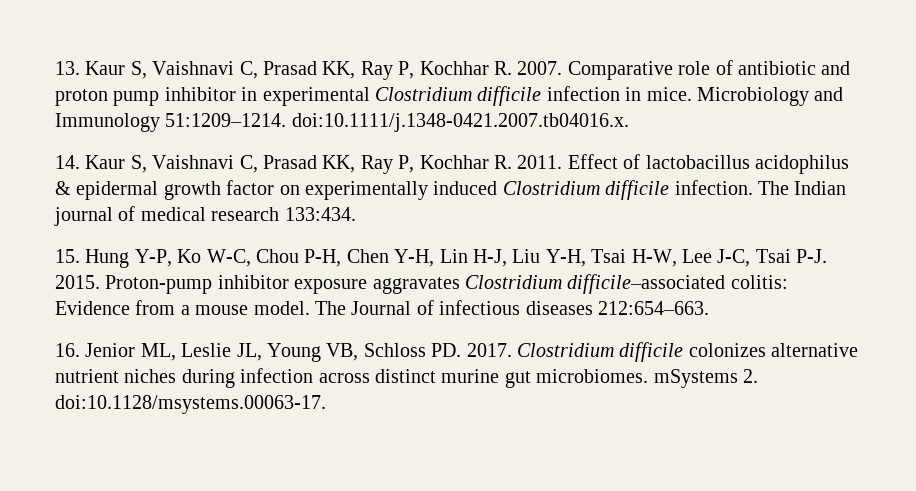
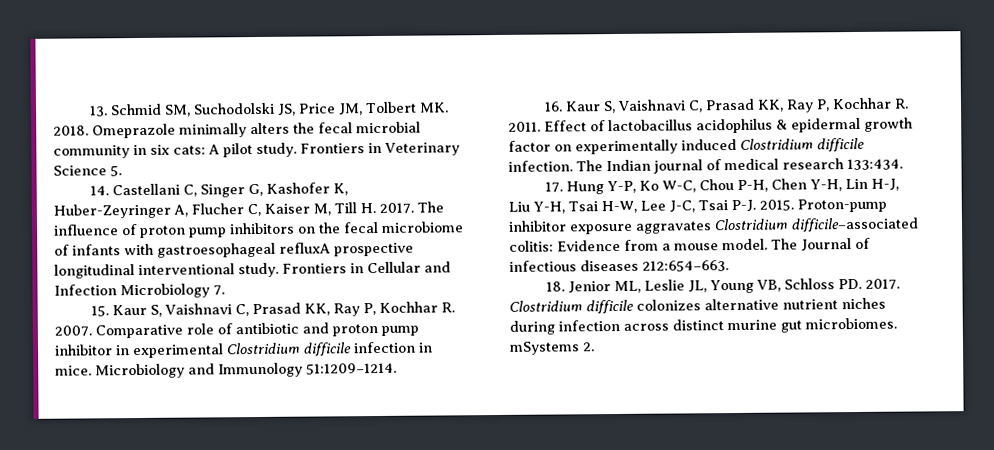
(80, 68) none -> [110,101,450,117] [53,121,421,139] [53,142,460,159] [53,165,122,177] [90,182,349,198] [53,201,444,219] [53,221,464,238] [54,242,414,258] [54,261,451,279] [54,283,225,299] [91,305,110,317] Schmid SM, Suchodolski JS, Price JM, Tolbert MK. 2018. Omeprazole minimally alters the fecal microbial community in six cats: A pilot study. Frontiers in Veterinary Science 5. // 14. Castellani C, Singer G, Kashofer K, Huber-Zeyringer A, Flucher C, Kaiser M, Till H. 2017. The influence of proton pump inhibitors on the fecal microbiome of infants with gastroesophageal refluxA prospective longitudinal interventional study. Frontiers in Cellular and Infection Microbiology 7. // 15.
[291,113,629,132] [55,155,80,169] doi:10.1111/j.1348-0421.2007.tb04016.x. // 14. -> [544,101,564,112] // 16.
[55,249,80,263] 15. -> [545,181,564,193] 17.
[55,343,80,357] 16. -> [546,281,566,292] 18.
[55,395,326,414] doi:10.1128/msystems.00063-17. -> (595, 347) none

